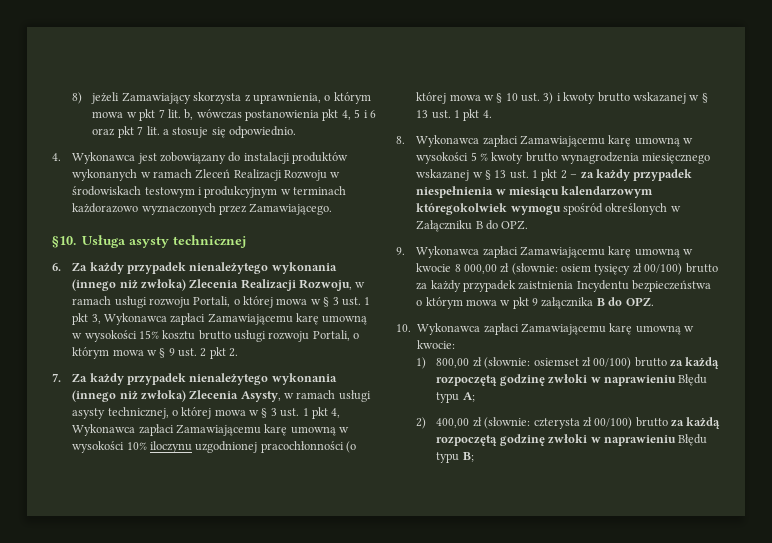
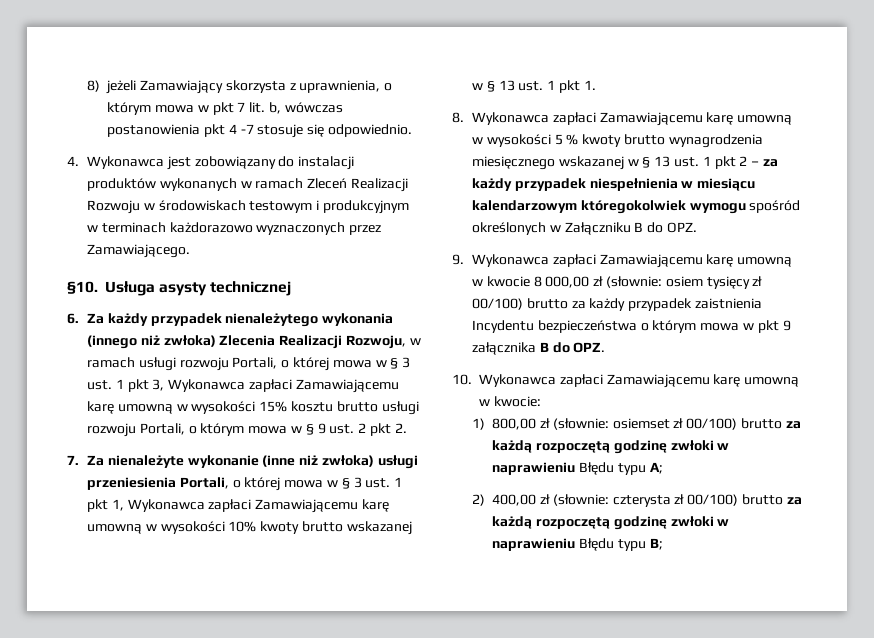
[341,109,376,120] [92,126,169,138] 4, 5 i 6 oraz pkt 7 lit. a -> [228,124,254,134] 4 -7
[89,373,337,385] [72,390,371,402] [72,407,341,419] każdy przypadek nienależytego wykonania (innego niż zwłoka) Zlecenia Asysty, w ramach usługi asysty technicznej, o której mowa w § 3 ust. 1 pkt 4, -> [107,455,418,469] [87,477,403,491] [87,499,124,512] nienależyte wykonanie (inne niż zwłoka) usługi przeniesienia Portali, o której mowa w § 3 ust. 1 pkt 1,
[149,441,357,453] [416,92,561,104] iloczynu uzgodnionej pracochłonności (o której mowa w § 10 ust. 3) i -> (257, 526) none
[482,110,492,118] 4. -> [583,80,596,90] 1.

